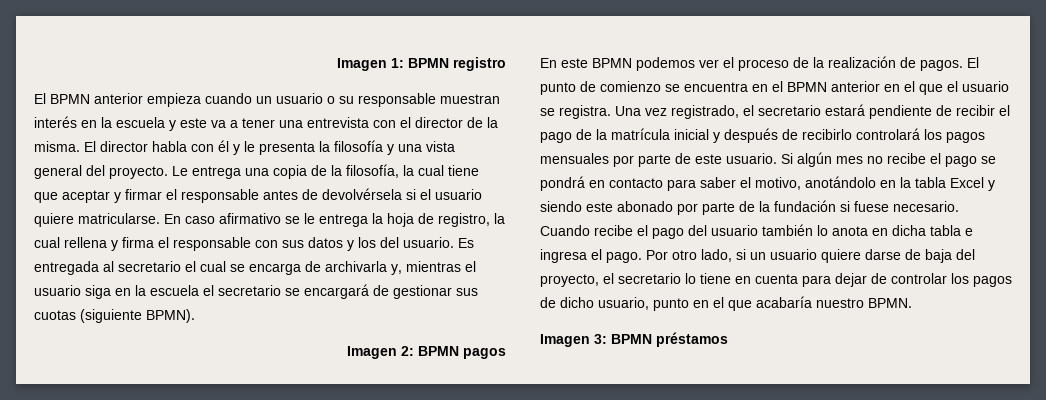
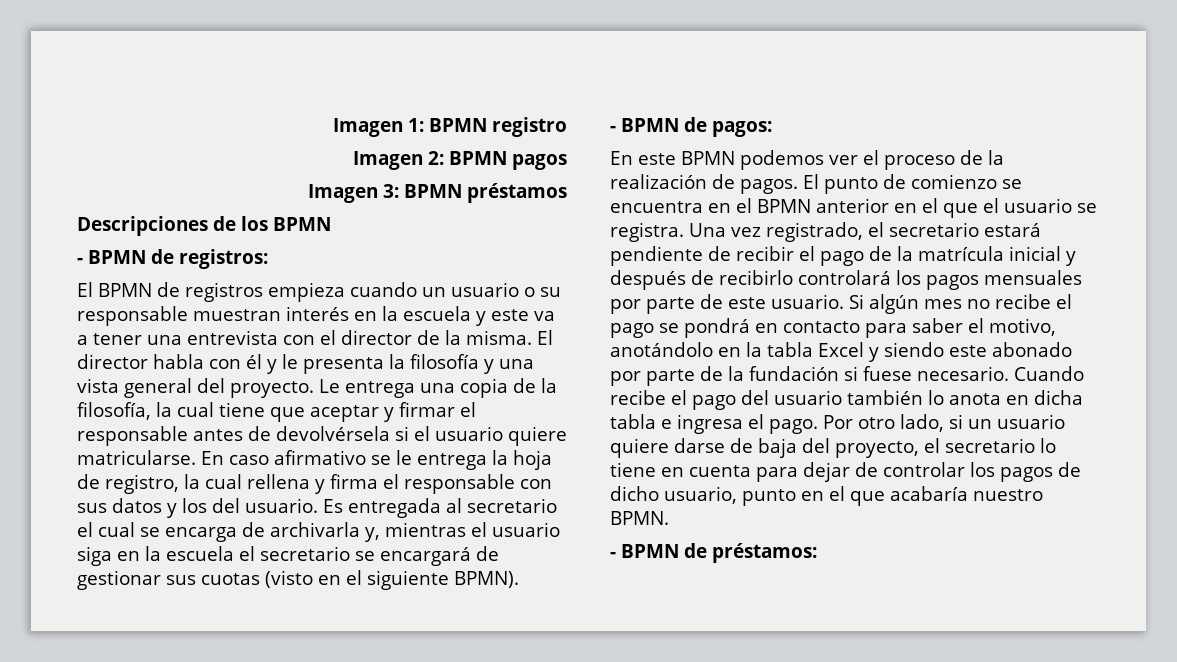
(506, 64) none -> [353,151,567,170] [308,183,567,203] [77,216,331,236] [77,249,268,269] // Imagen 2: BPMN pagos // Imagen 3: BPMN préstamos // Descripciones de los BPMN // - BPMN de registros:
[94,93,143,104] anterior -> [157,282,263,302] de registros
[80,309,195,323] [347,346,506,359] (siguiente BPMN). // Imagen 2: BPMN pagos -> [265,570,519,590] [610,117,772,137] (visto en el siguiente BPMN). // - BPMN de pagos:
[540,332,728,347] Imagen 3: BPMN préstamos -> [610,543,817,563] - BPMN de préstamos:

